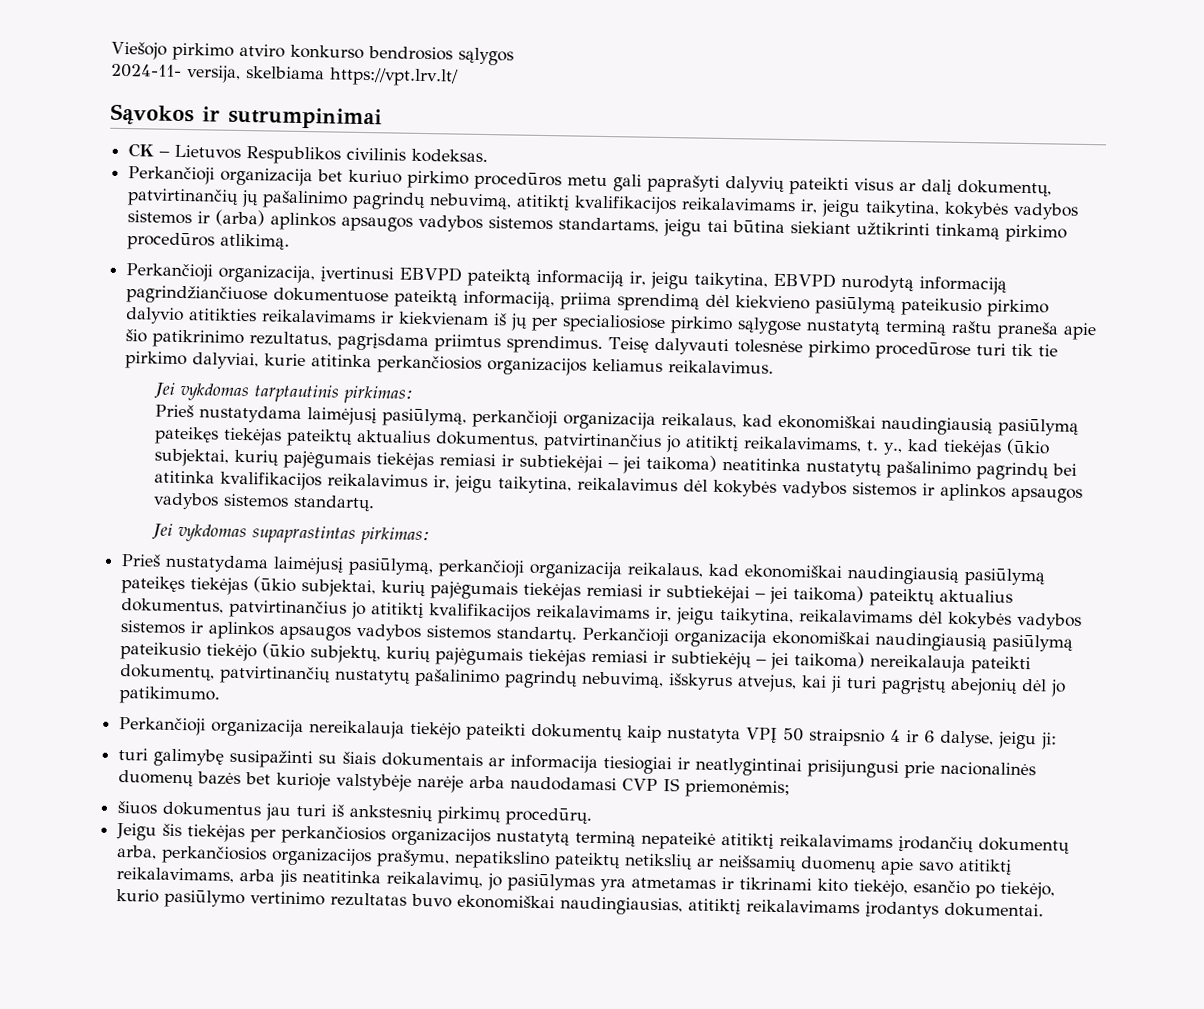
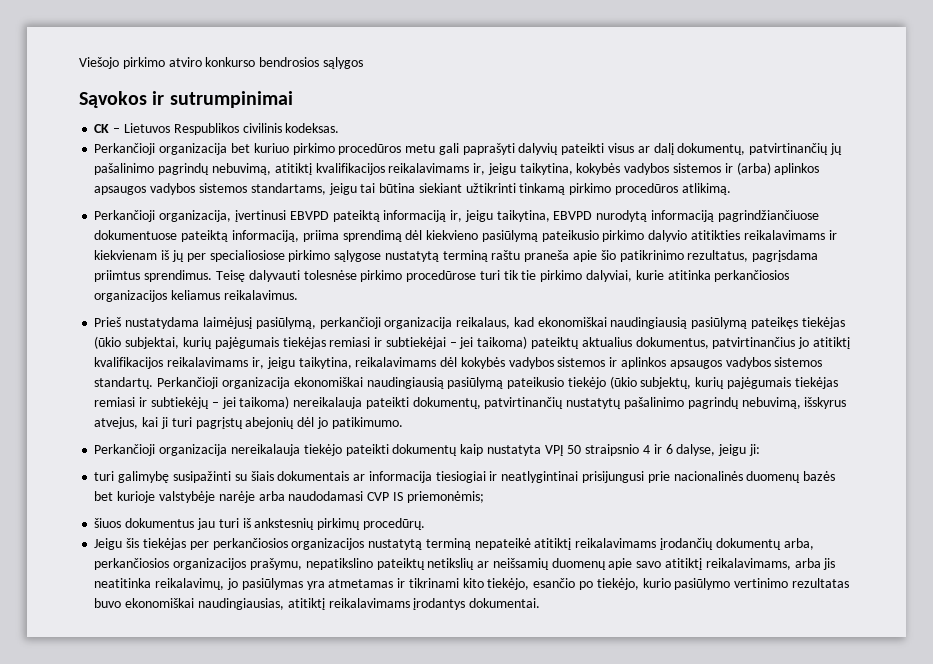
[111,63,459,87] // 2024-11- versija, skelbiama https://vpt.lrv.lt/ -> (363, 63) none
[153,382,414,404] [155,404,1080,437] [154,426,1051,458] [154,448,1078,481] [154,470,1084,503] [153,492,376,512] [151,523,431,546] // Jei vykdomas tarptautinis pirkimas: // Prieš nustatydama laimėjusį pasiūlymą, perkančioji organizacija reikalaus, kad ekonomiškai naudingiausią pasiūlymą pateikęs tiekėjas pateiktų aktualius dokumentus, patvirtinančius jo atitiktį reikalavimams, t. y., kad tiekėjas (ūkio subjektai, kurių pajėgumais tiekėjas remiasi ir subtiekėjai – jei taikoma) neatitinka nustatytų pašalinimo pagrindų bei atitinka kvalifikacijos reikalavimus ir, jeigu taikytina, reikalavimus dėl kokybės vadybos sistemos ir aplinkos apsaugos vadybos sistemos standartų. // Jei vykdomas supaprastintas pirkimas: -> (298, 295) none

